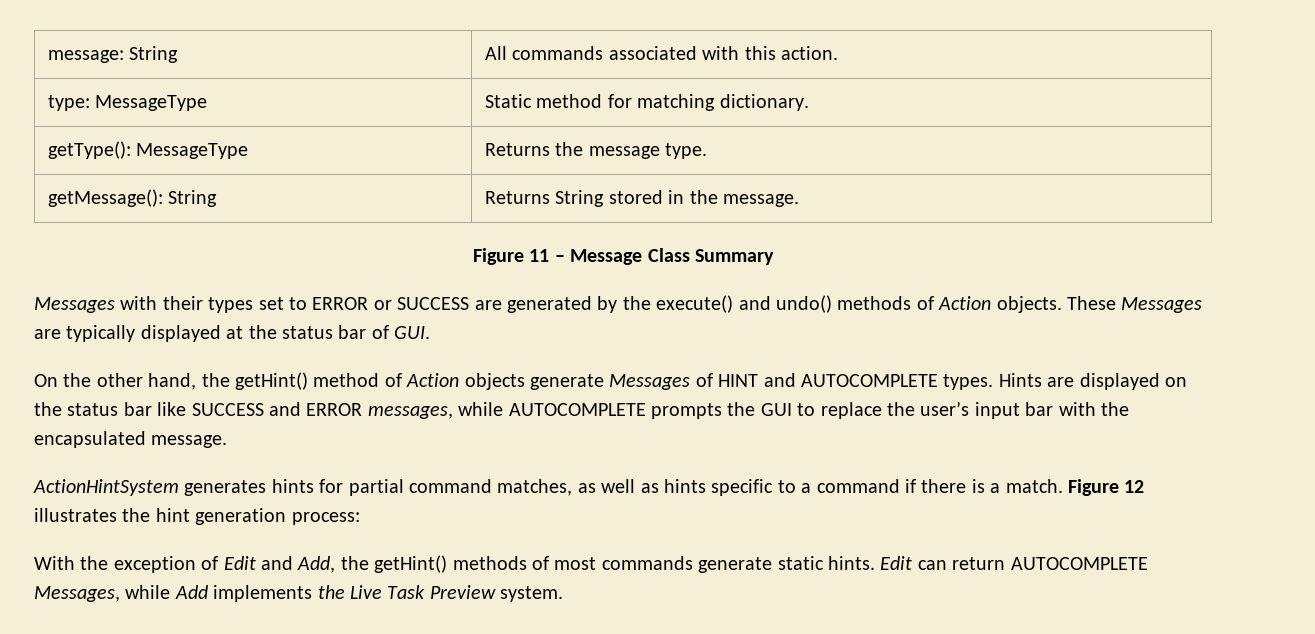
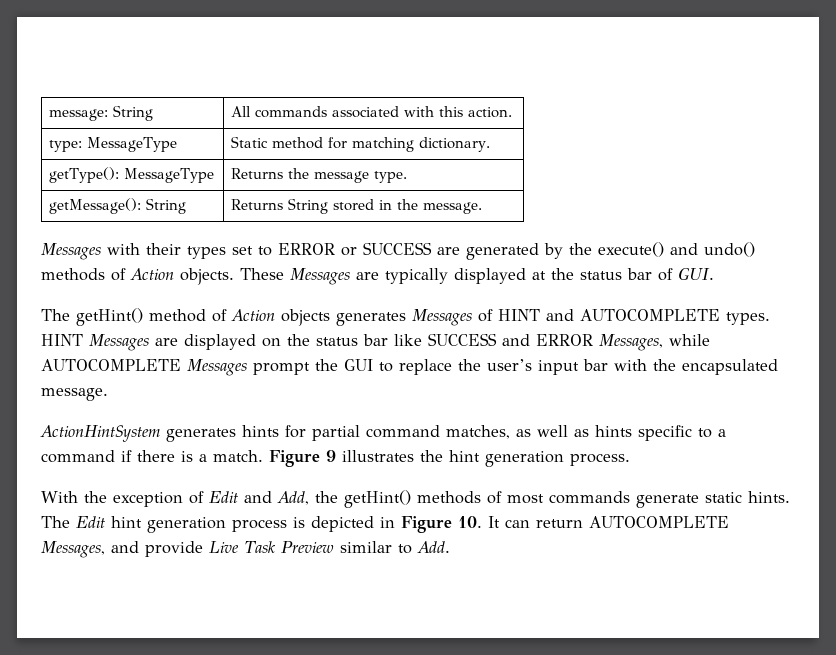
[473,248,774,265] // Figure 11 – Message Class Summary -> (483, 208) none
[34,373,230,390] On the other hand, the -> [41,309,70,321] The
[529,374,604,390] generate -> [336,312,406,326] generates
[998,373,1042,387] Hints -> [41,334,149,351] HINT Messages
[367,406,453,419] messages, -> [598,334,663,351] Messages,
[650,403,722,419] prompts -> [187,359,310,376] Messages prompt
[1124,480,1145,493] 12 -> [326,450,336,462] 9
[291,512,360,525] process: -> [570,453,630,466] process.
[880,556,1148,570] [34,585,564,602] Edit can return AUTOCOMPLETE Messages, while Add implements the Live Task Preview system. -> [41,516,729,533] [41,541,450,558] The Edit hint generation process is depicted in Figure 10. It can return AUTOCOMPLETE Messages, and provide Live Task Preview similar to Add.

